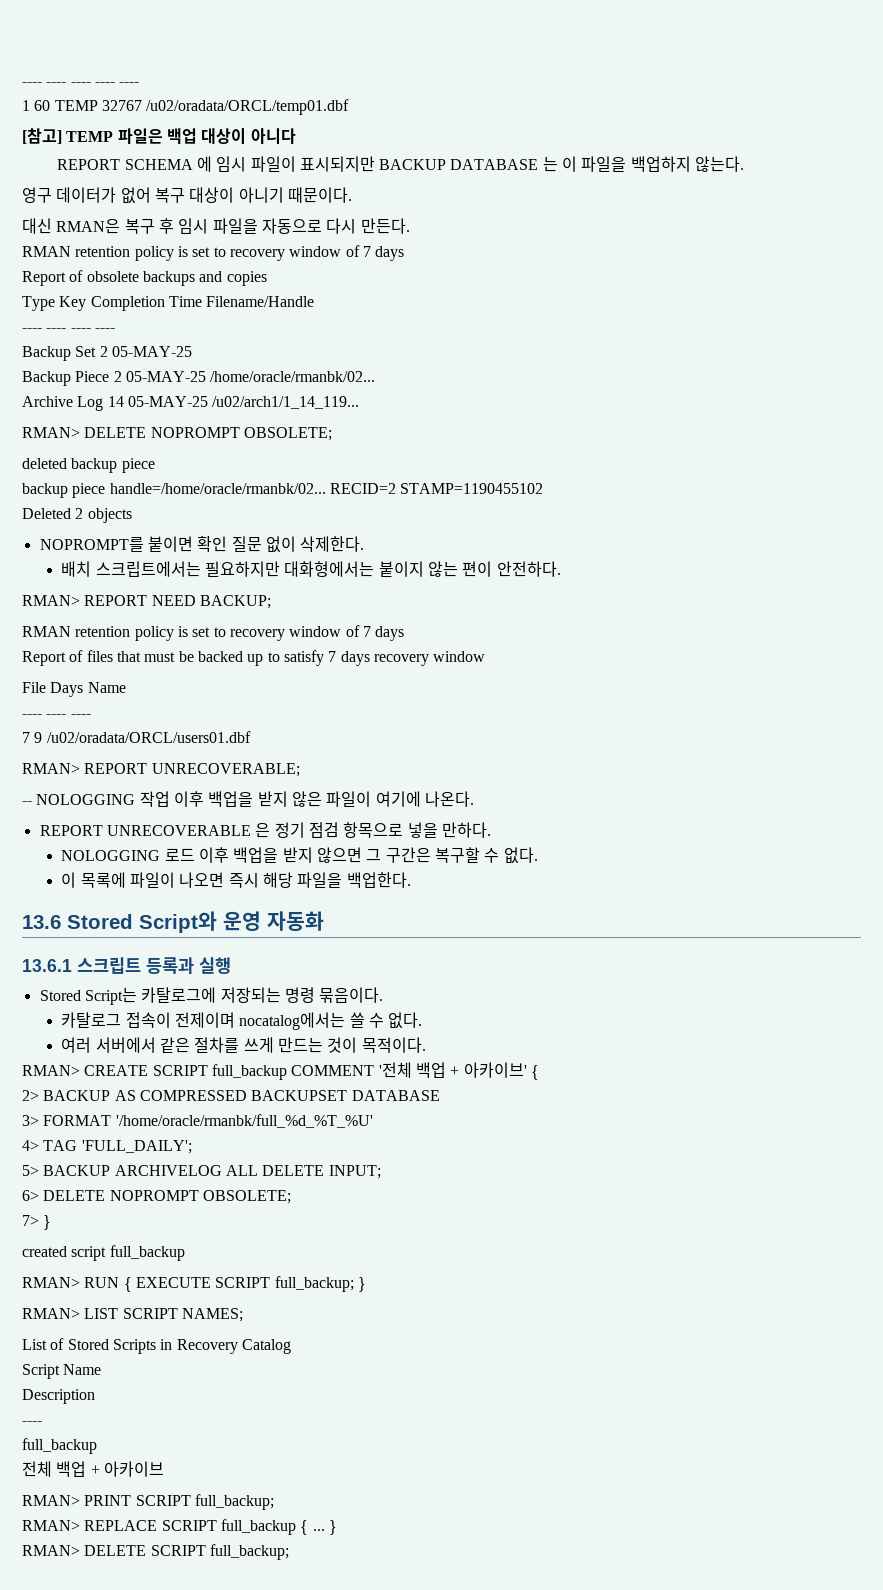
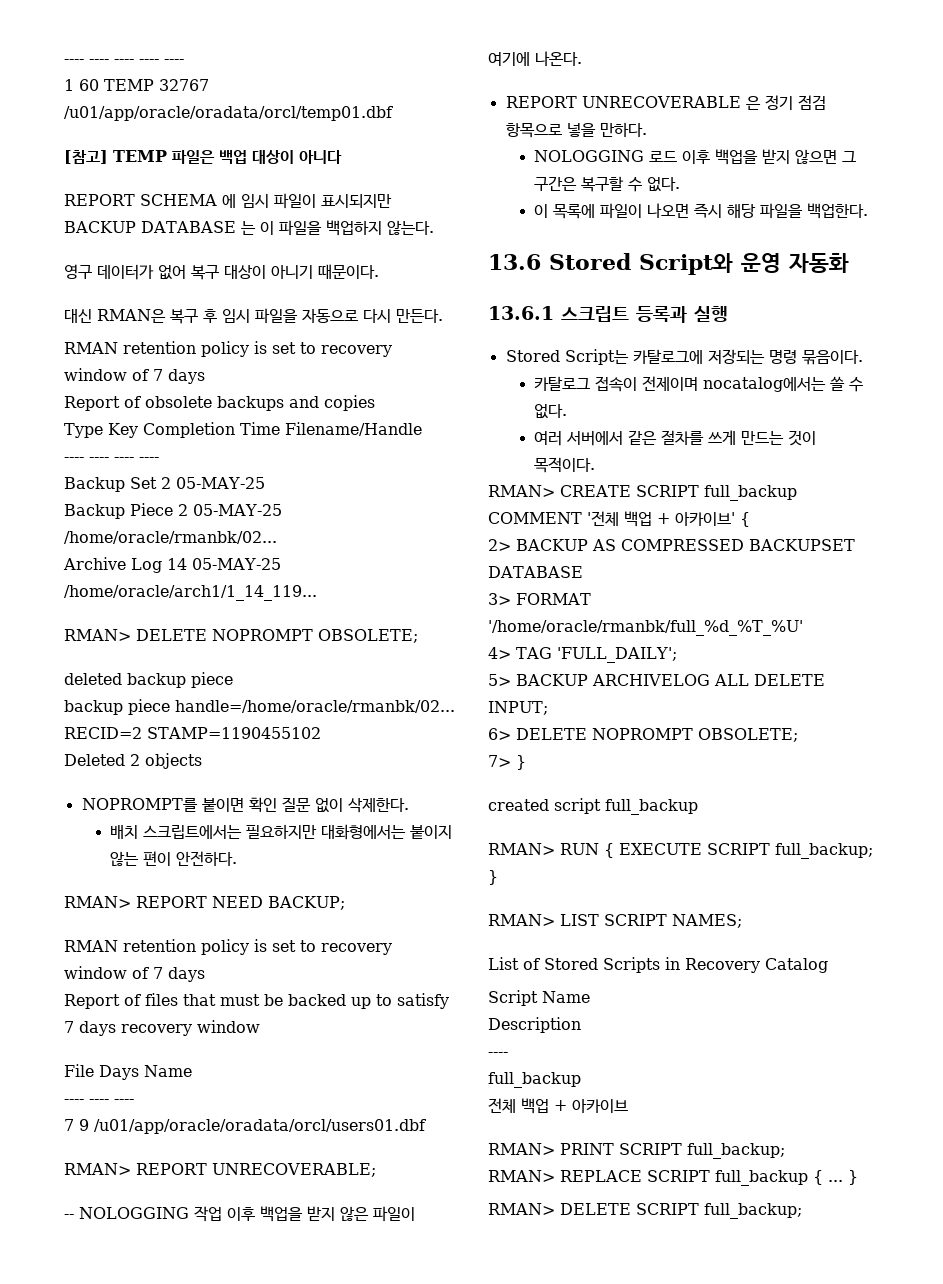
[146,99,350,115] /u02/oradata/ORCL/temp01.dbf -> [64,106,393,121] /u01/app/oracle/oradata/orcl/temp01.dbf
[212,396,360,409] /u02/arch1/1_14_119... -> [64,585,317,601] /home/oracle/arch1/1_14_119...
[46,731,251,743] /u02/oradata/ORCL/users01.dbf -> [94,1119,426,1134] /u01/app/oracle/oradata/orcl/users01.dbf

